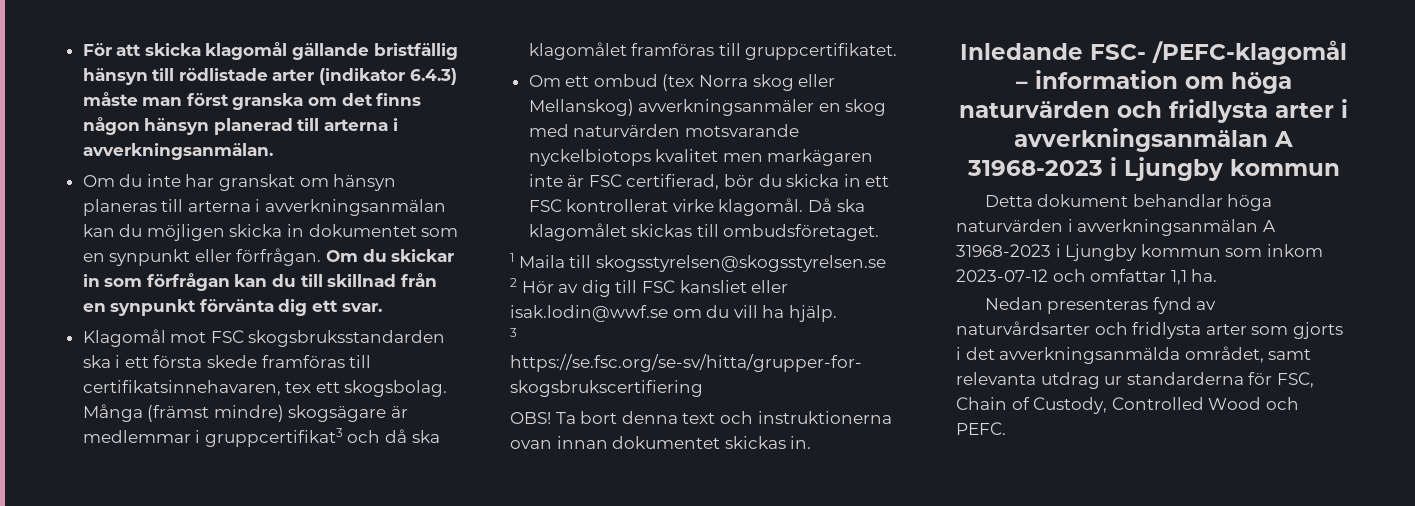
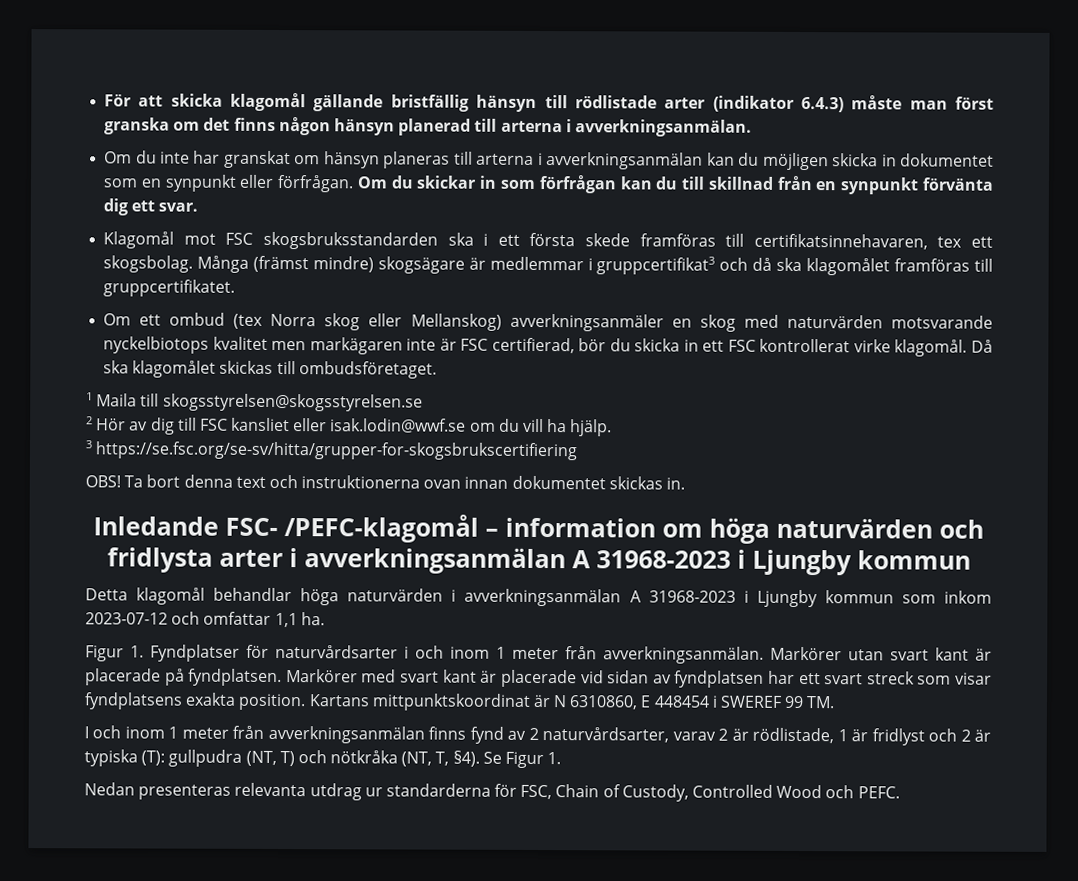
[1037,194,1129,207] dokument -> [136,587,206,605] klagomål
[984,297,1217,314] [956,321,1343,339] [956,346,1312,364] Nedan presenteras fynd av naturvårdsarter och fridlysta arter som gjorts i det avverkningsanmälda området, samt -> [85,644,992,664] [85,668,992,688] [84,692,836,711] [84,725,992,746] [84,749,562,769] [84,782,232,800] Figur 1. Fyndplatser för naturvårdsarter i och inom 1 meter från avverkningsanmälan. Markörer utan svart kant är placerade på fyndplatsen. Markörer med svart kant är placerade vid sidan av fyndplatsen har ett svart streck som visar fyndplatsens exakta position. Kartans mittpunktskoordinat är N 6310860, E 448454 i SWEREF 99 TM. // I och inom 1 meter från avverkningsanmälan finns fynd av 2 naturvårdsarter, varav 2 är rödlistade, 1 är fridlyst och 2 är typiska (T): gullpudra (NT, T) och nötkråka (NT, T, §4). Se Figur 1. // Nedan presenteras

